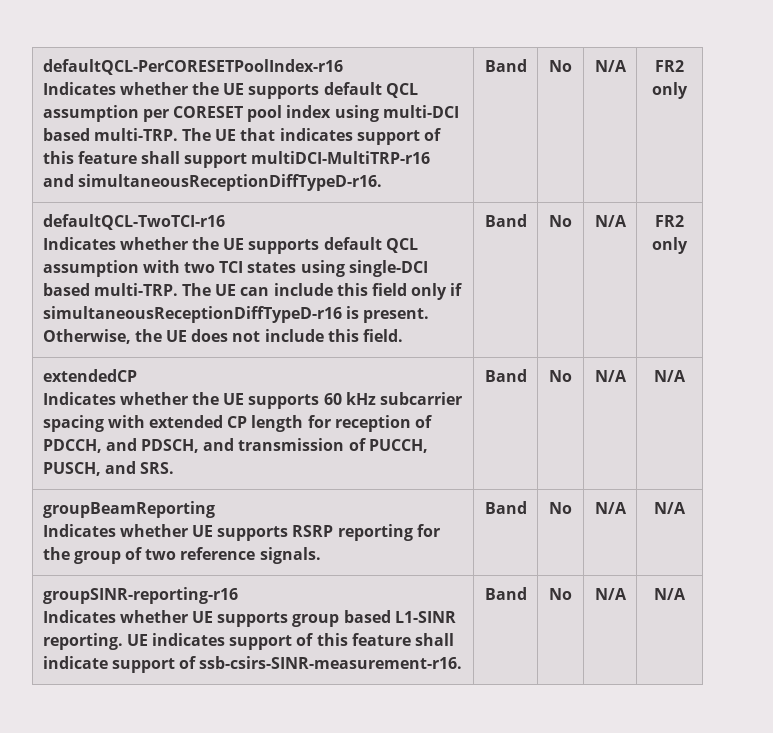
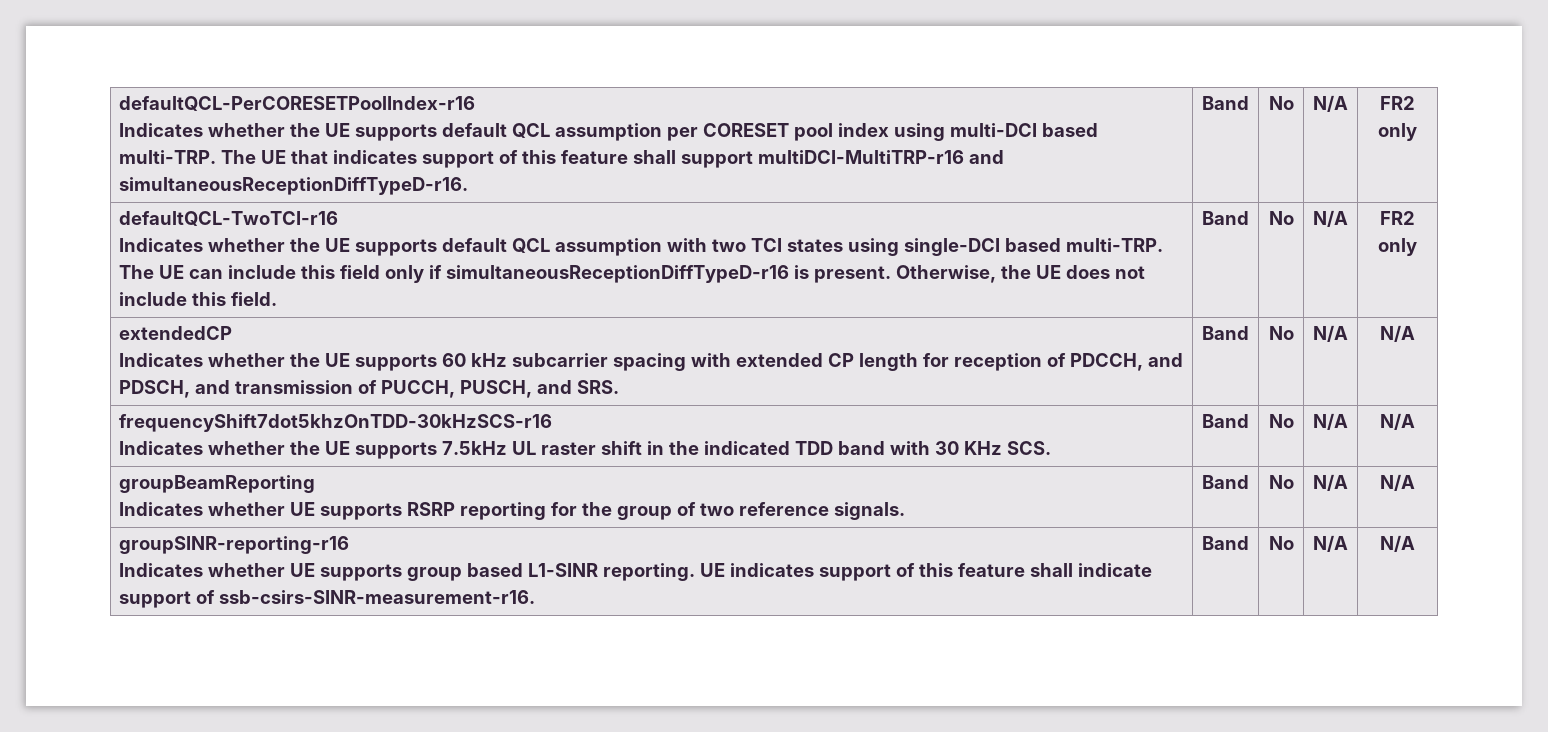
(686, 376) none -> [119,414,553,432] [119,441,1052,459] [1202,414,1249,428] [1268,414,1294,428] [1313,413,1348,430] [1380,413,1415,430] // frequencyShift7dot5khzOnTDD-30kHzSCS-r16 // Indicates whether the UE supports 7.5kHz UL raster shift in the indicated TDD band with 30 KHz SCS. | Band | No | N/A | N/A

